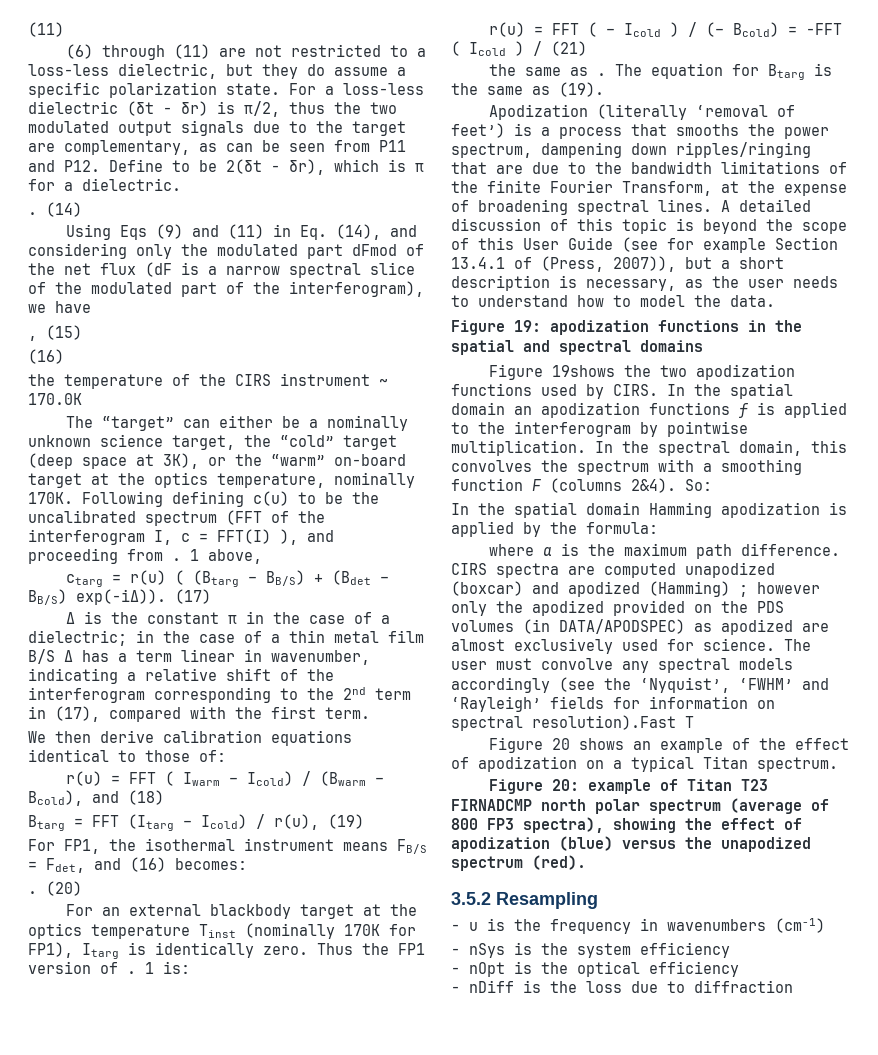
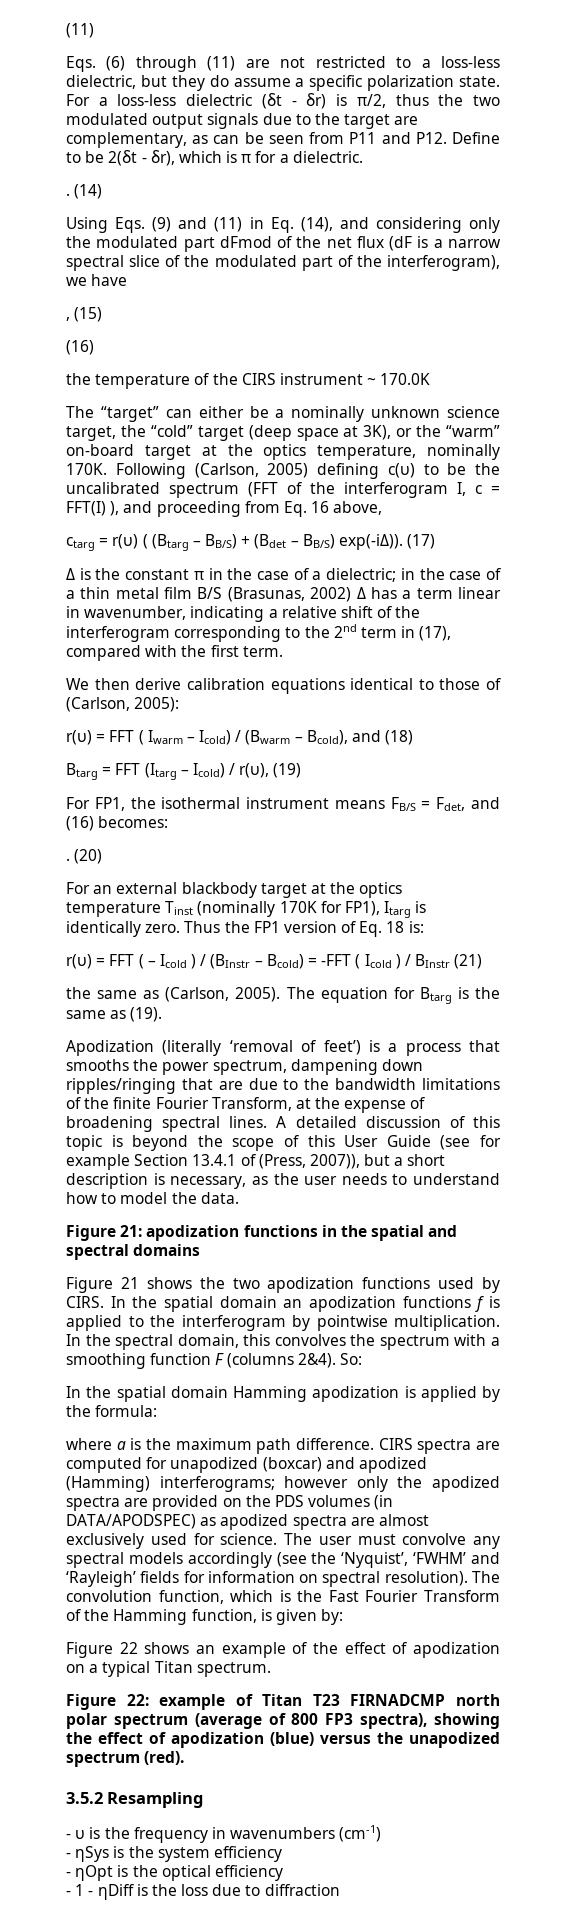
(64, 29) none -> [66,56,96,72] Eqs.
[119,225,147,240] Eqs -> [115,217,146,233] Eqs.
(163, 499) none -> [194,463,309,478] (Carlson, 2005)
[172,549,199,561] . 1 -> [283,501,330,517] Eq. 16
(55, 656) none -> [227,587,352,602] (Brasunas, 2002)
[199,750,226,762] of: -> [486,678,501,690] [66,697,180,712] of (Carlson, 2005):
[127,962,154,974] . 1 -> [359,921,405,937] Eq. 18
[705,22,724,37] (– -> [210,954,263,969] (BInstr –
(542, 48) none -> [415,954,451,968] BInstr
[596,73,606,76] . -> [165,987,281,1002] (Carlson, 2005).
[514,320,541,332] 19: -> [120,1225,143,1237] 21:
[551,365,615,377] 19shows -> [120,1277,192,1289] 21 shows
(676, 570) none -> [146,1457,168,1469] for
[739,585,748,597] ; -> [159,1476,275,1492] interferograms;
(604, 608) none -> [66,1496,149,1511] spectra are
(793, 627) none -> [292,1515,347,1530] spectra
[532,715,694,730] [488,737,570,753] resolution).Fast T // Figure 20 -> [384,1571,500,1586] [66,1590,500,1604] [66,1609,344,1625] [66,1642,138,1658] resolution). The convolution function, which is the Fast Fourier Transform of the Hamming function, is given by: // Figure 22
[551,779,579,791] 20: -> [126,1694,149,1706] 22:
(460, 989) none -> [75,1884,94,1896] 1 -

